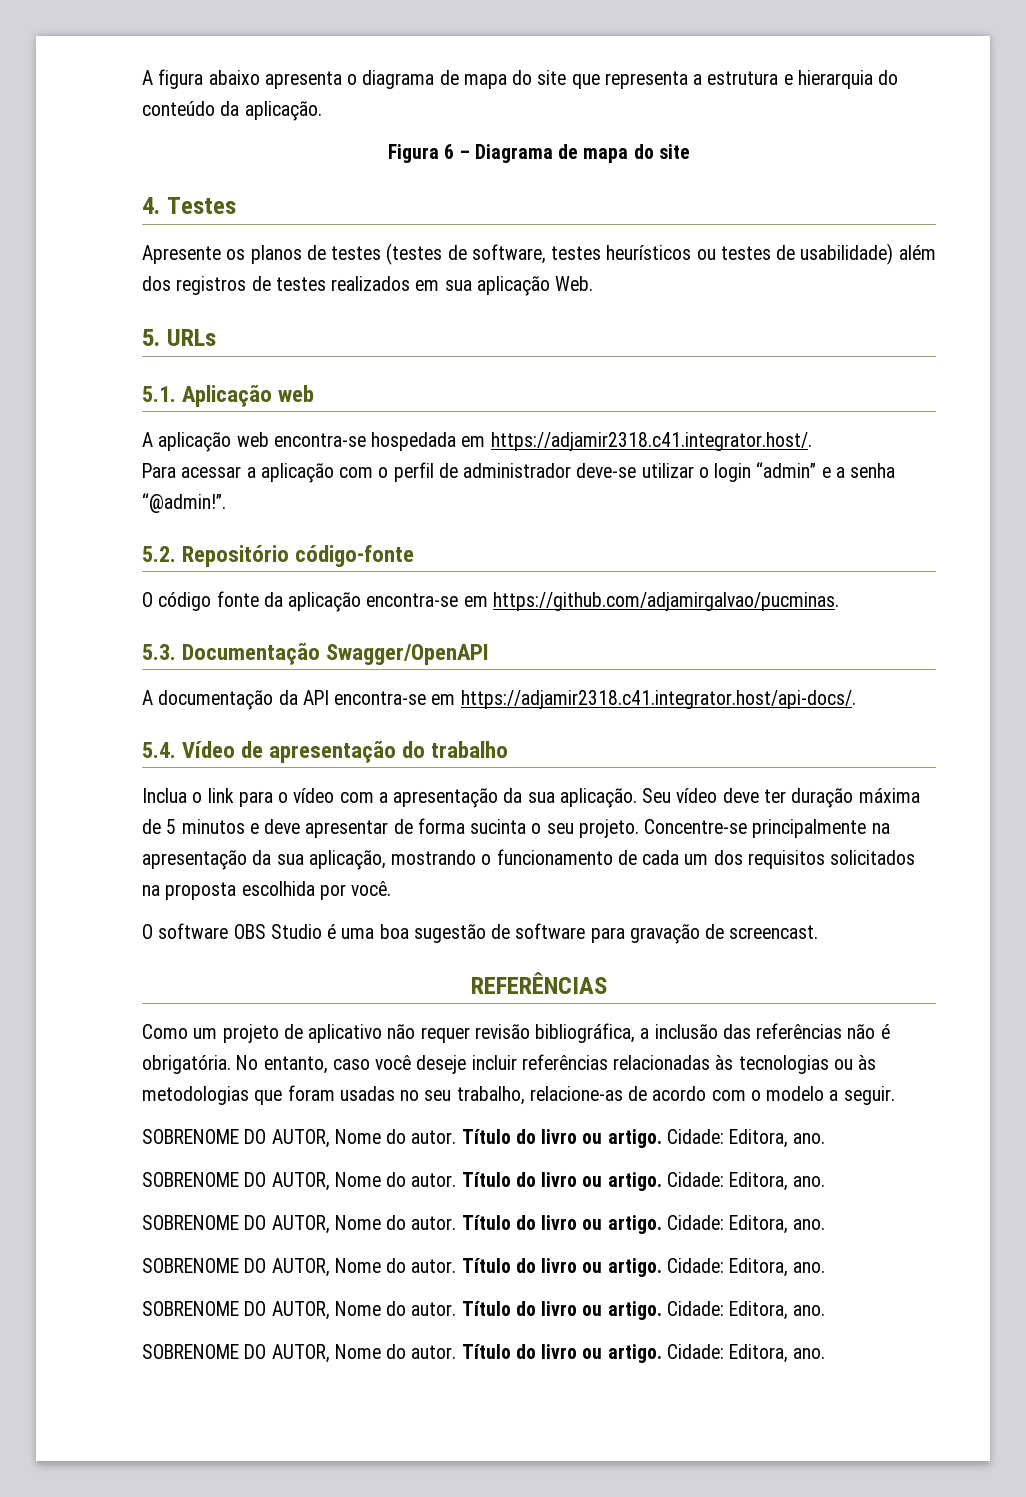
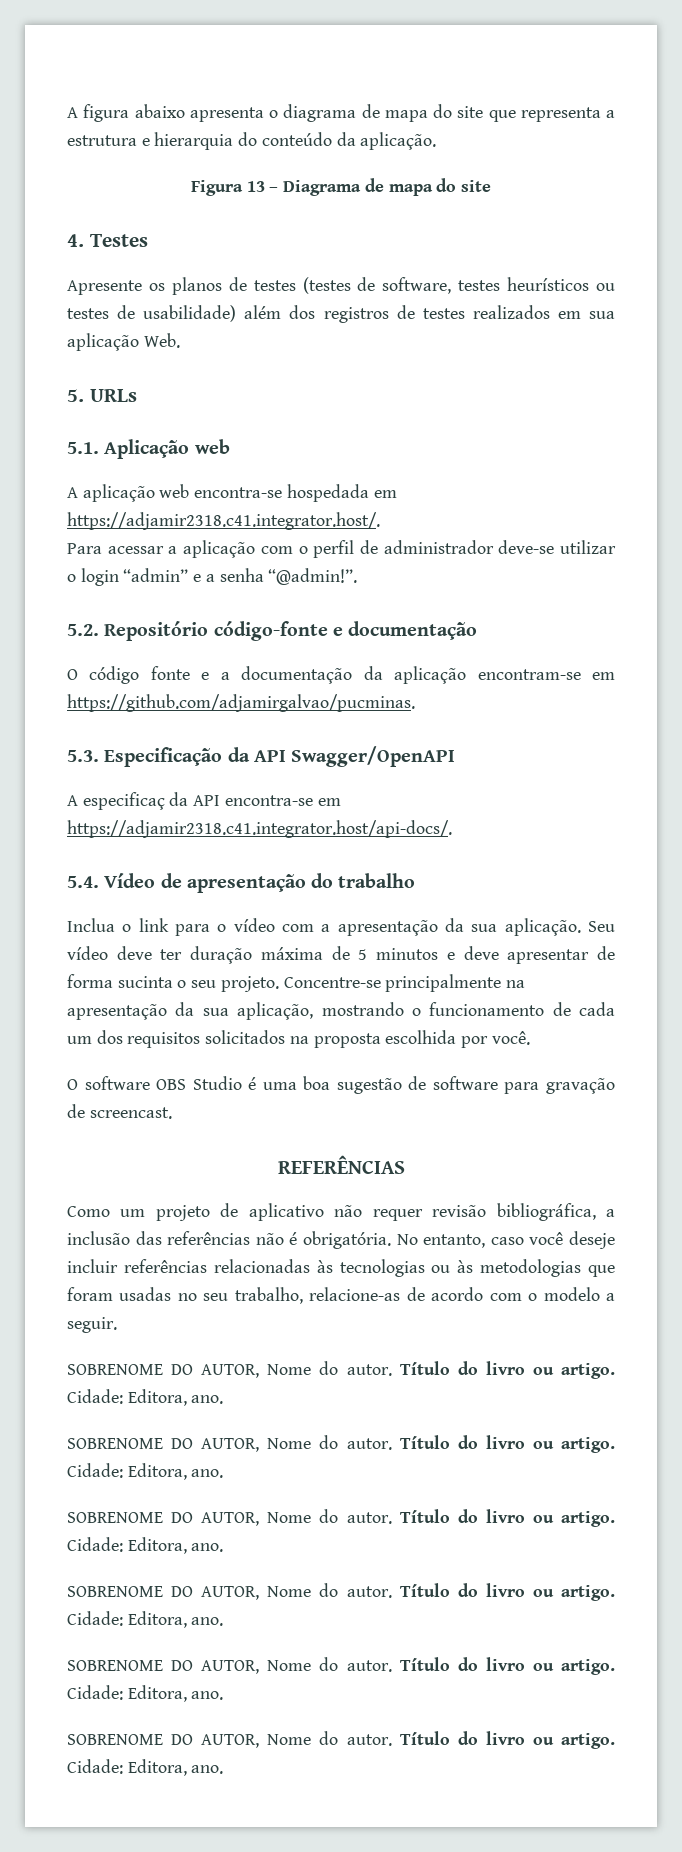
[444,144,455,159] 6 -> [246,181,265,192] 13
(415, 556) none -> [332,621,478,640] e documentação
(259, 599) none -> [201,666,353,684] e a documentação
[366,593,459,607] encontra-se -> [477,669,581,680] encontram-se
[182,642,321,665] Documentação -> [104,747,286,767] Especificação da API
[158,690,274,710] documentação -> [82,792,165,810] especificaç

